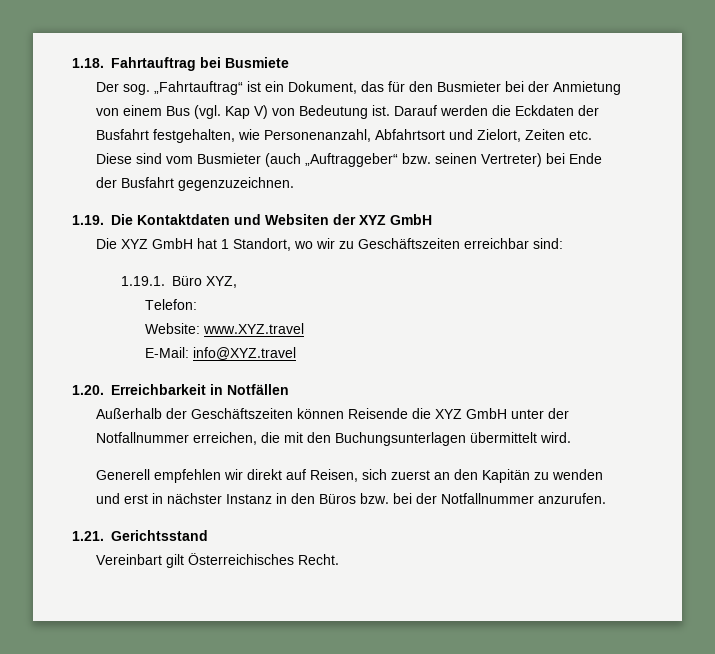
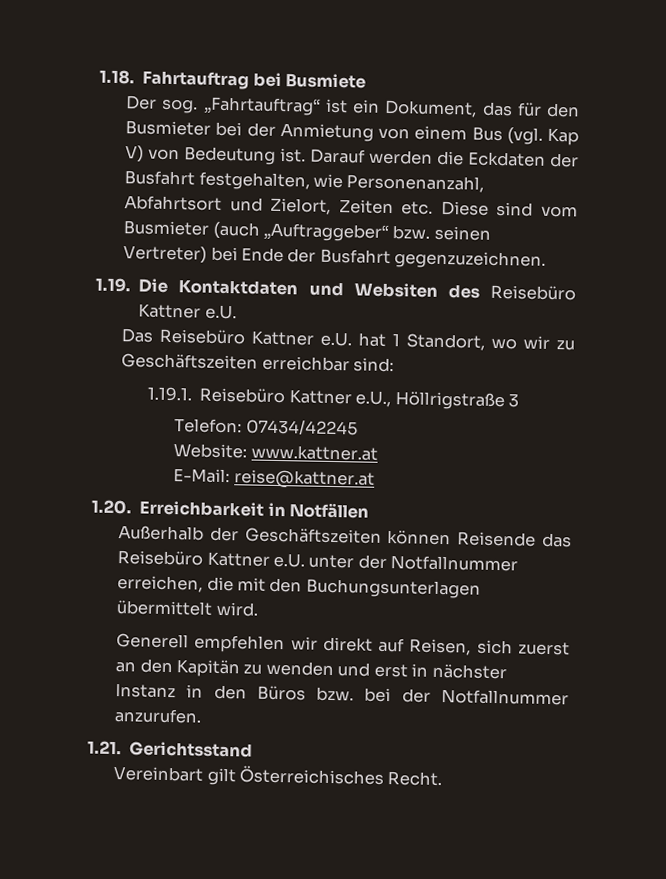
[333,214,432,225] [96,238,194,249] der XYZ GmbH // Die XYZ GmbH -> [447,284,576,301] [138,303,237,320] [121,328,353,347] des Reisebüro Kattner e.U. // Das Reisebüro Kattner e.U.
[171,276,237,288] Büro XYZ, -> [199,387,520,411] Reisebüro Kattner e.U., Höllrigstraße 3
(198, 304) none -> [245,419,358,436] 07434/42245
[203,323,305,334] www.XYZ.travel -> [250,444,378,461] www.kattner.at
[193,347,297,360] info@XYZ.travel -> [233,469,375,490] reise@kattner.at
[412,408,508,419] die XYZ GmbH -> [542,532,572,548] [117,550,306,568] das Reisebüro Kattner e.U.

